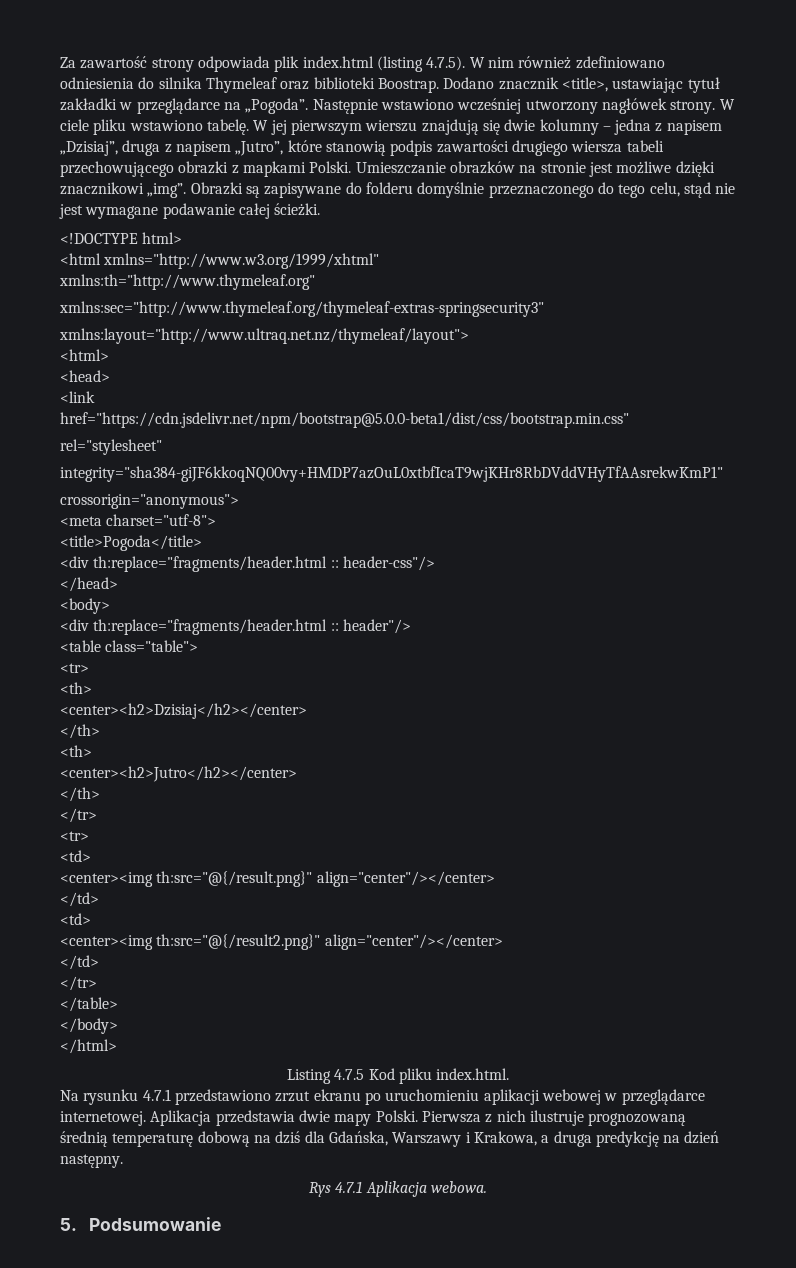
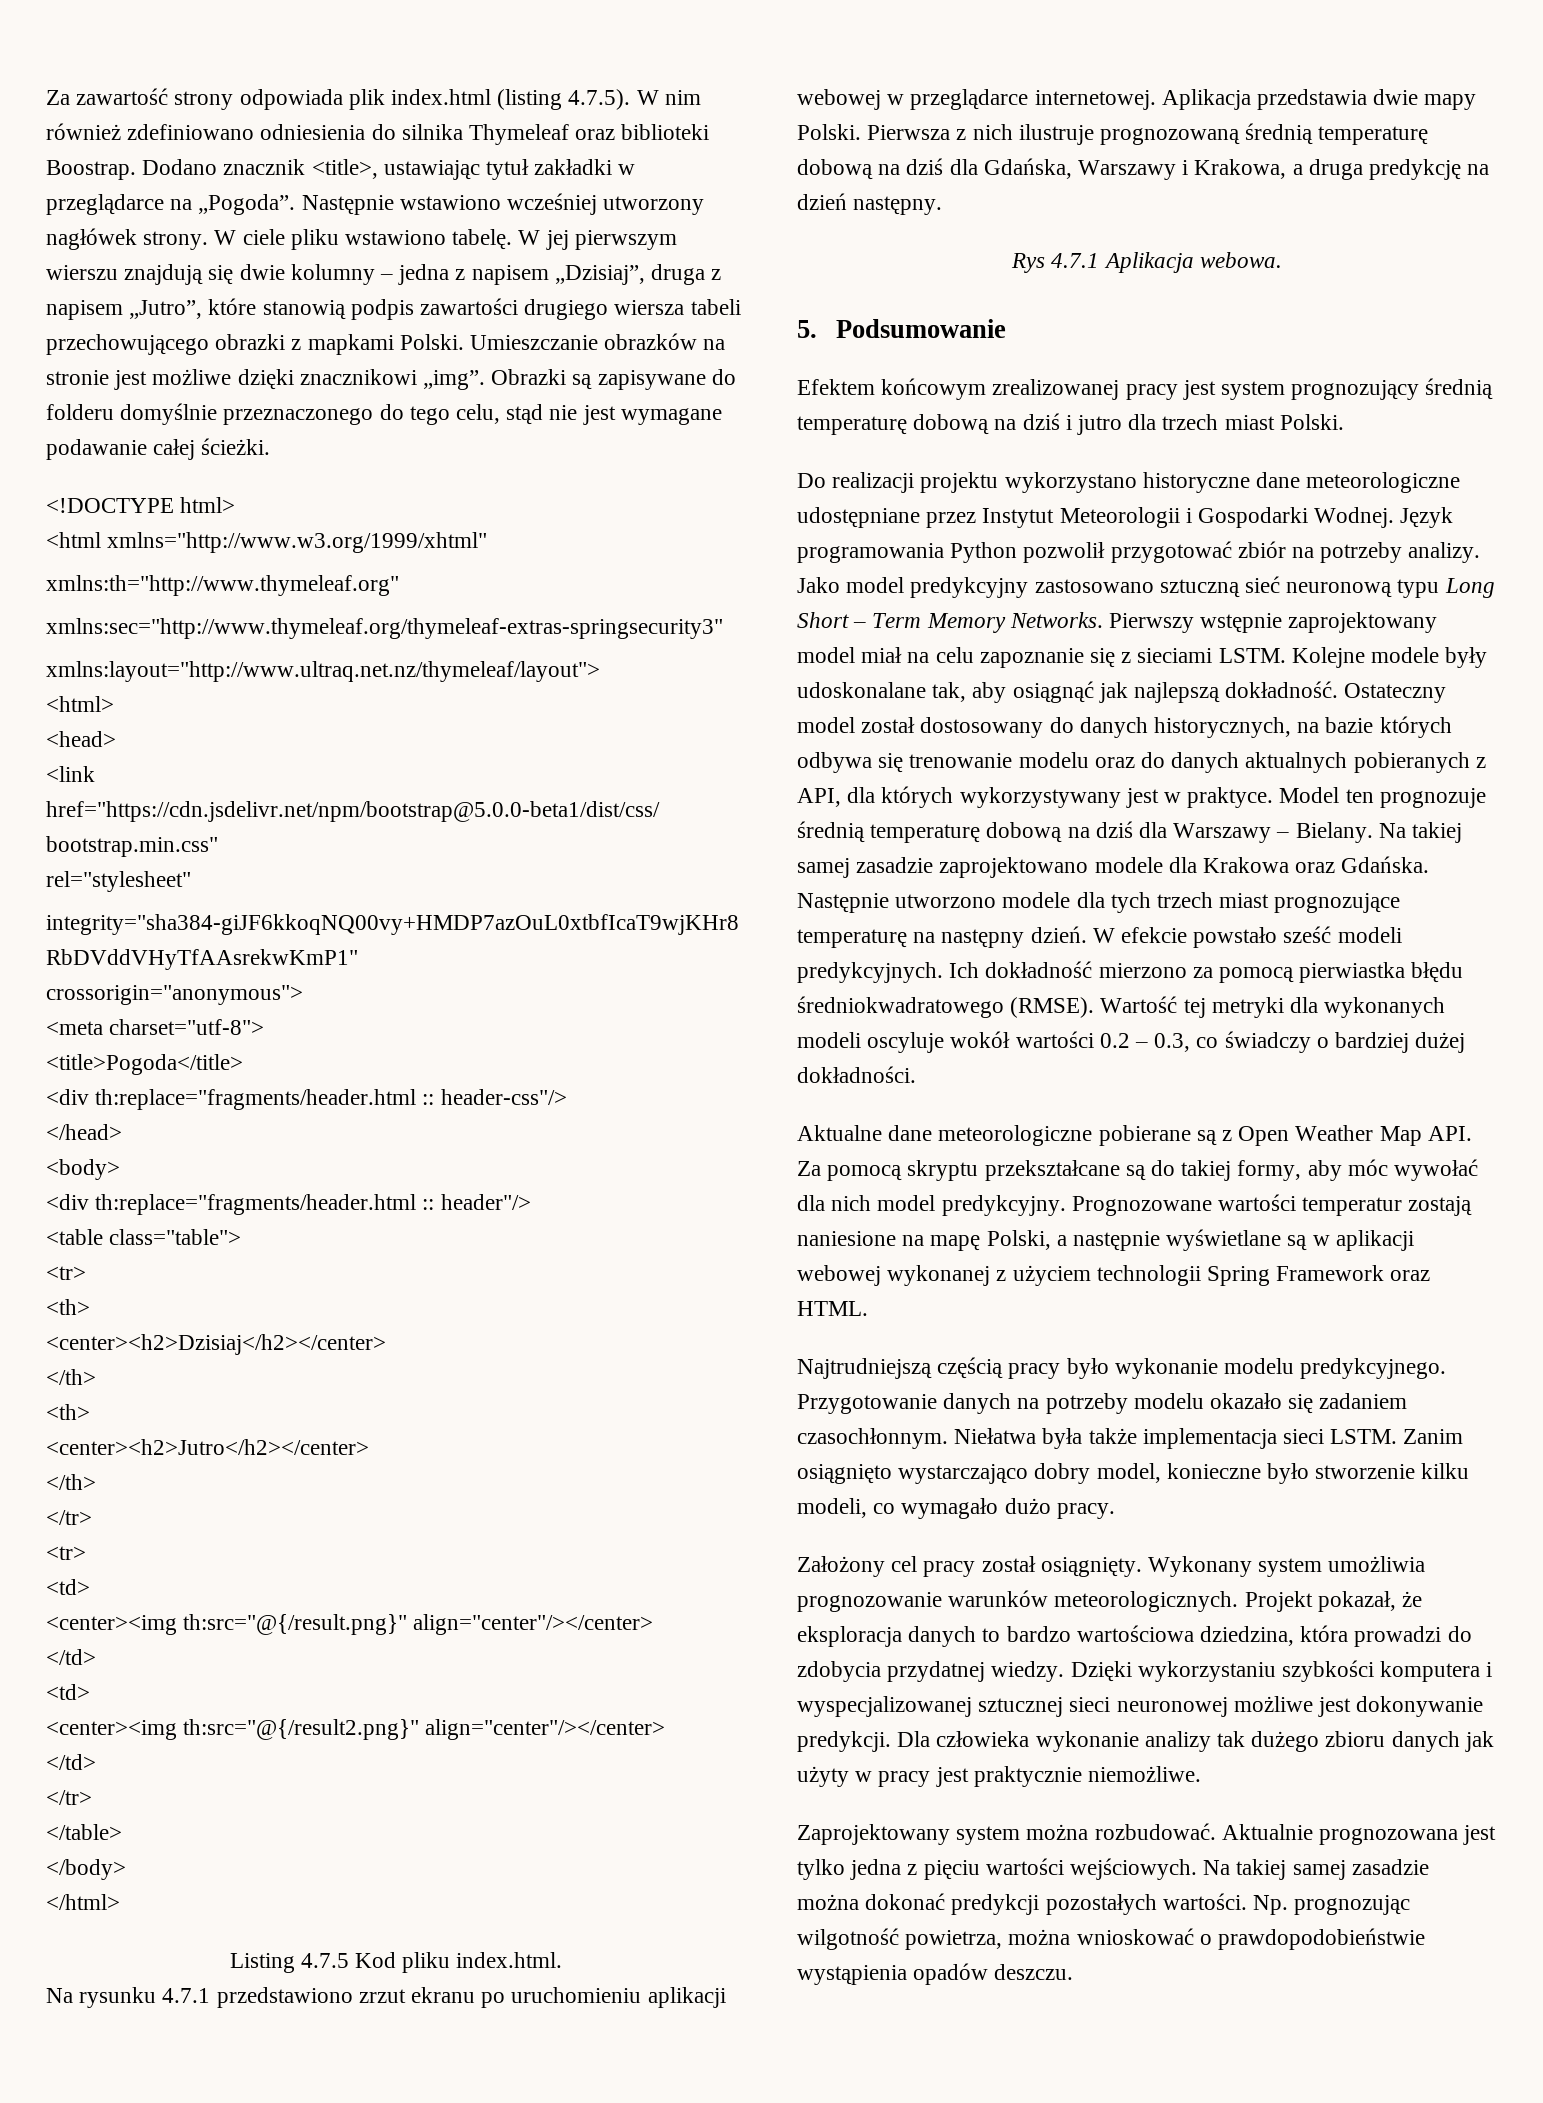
(221, 1224) none -> [797,378,1494,400] [797,413,1344,435] [797,472,1461,493] [797,507,1454,528] [797,541,1481,563] [797,576,1495,598] [797,612,1438,633] [797,647,1488,668] [797,681,1447,703] [797,716,1452,738] [797,752,1486,773] [797,786,1486,808] [797,821,1463,843] [797,856,1430,878] [797,892,1401,913] [797,926,1402,948] [797,961,1464,983] [797,996,1446,1018] [797,1031,1466,1053] [797,1066,916,1083] [797,1125,1472,1146] [797,1159,1479,1181] [797,1194,1473,1216] [797,1229,1414,1251] [797,1265,1431,1286] [797,1301,868,1316] [797,1357,1447,1379] [797,1393,1408,1414] [797,1428,1464,1449] [797,1463,1470,1484] [797,1498,1115,1519] [797,1556,1426,1577] [797,1590,1423,1612] [797,1625,1472,1647] [797,1660,1493,1682] [797,1696,1484,1717] [797,1731,1494,1752] [797,1766,1202,1787] [797,1823,1497,1845] [797,1858,1429,1880] [797,1893,1411,1915] [797,1928,1426,1950] [797,1963,1074,1985] // Efektem końcowym zrealizowanej pracy jest system prognozujący średnią temperaturę dobową na dziś i jutro dla trzech miast Polski. // Do realizacji projektu wykorzystano historyczne dane meteorologiczne udostępniane przez Instytut Meteorologii i Gospodarki Wodnej. Język programowania Python pozwolił przygotować zbiór na potrzeby analizy. Jako model predykcyjny zastosowano sztuczną sieć neuronową typu Long Short – Term Memory Networks. Pierwszy wstępnie zaprojektowany model miał na celu zapoznanie się z sieciami LSTM. Kolejne modele były udoskonalane tak, aby osiągnąć jak najlepszą dokładność. Ostateczny model został dostosowany do danych historycznych, na bazie których odbywa się trenowanie modelu oraz do danych aktualnych pobieranych z API, dla których wykorzystywany jest w praktyce. Model ten prognozuje średnią temperaturę dobową na dziś dla Warszawy – Bielany. Na takiej samej zasadzie zaprojektowano modele dla Krakowa oraz Gdańska. Następnie utworzono modele dla tych trzech miast prognozujące temperaturę na następny dzień. W efekcie powstało sześć modeli predykcyjnych. Ich dokładność mierzono za pomocą pierwiastka błędu średniokwadratowego (RMSE). Wartość tej metryki dla wykonanych modeli oscyluje wokół wartości 0.2 – 0.3, co świadczy o bardziej dużej dokładności. // Aktualne dane meteorologiczne pobierane są z Open Weather Map API. Za pomocą skryptu przekształcane są do takiej formy, aby móc wywołać dla nich model predykcyjny. Prognozowane wartości temperatur zostają naniesione na mapę Polski, a następnie wyświetlane są w aplikacji webowej wykonanej z użyciem technologii Spring Framework oraz HTML. // Najtrudniejszą częścią pracy było wykonanie modelu predykcyjnego. Przygotowanie danych na potrzeby modelu okazało się zadaniem czasochłonnym. Niełatwa była także implementacja sieci LSTM. Zanim osiągnięto wystarczająco dobry model, konieczne było stworzenie kilku modeli, co wymagało dużo pracy. // Założony cel pracy został osiągnięty. Wykonany system umożliwia prognozowanie warunków meteorologicznych. Projekt pokazał, że eksploracja danych to bardzo wartościowa dziedzina, która prowadzi do zdobycia przydatnej wiedzy. Dzięki wykorzystaniu szybkości komputera i wyspecjalizowanej sztucznej sieci neuronowej możliwe jest dokonywanie predykcji. Dla człowieka wykonanie analizy tak dużego zbioru danych jak użyty w pracy jest praktycznie niemożliwe. // Zaprojektowany system można rozbudować. Aktualnie prognozowana jest tylko jedna z pięciu wartości wejściowych. Na takiej samej zasadzie można dokonać predykcji pozostałych wartości. Np. prognozując wilgotność powietrza, można wnioskować o prawdopodobieństwie wystąpienia opadów deszczu.

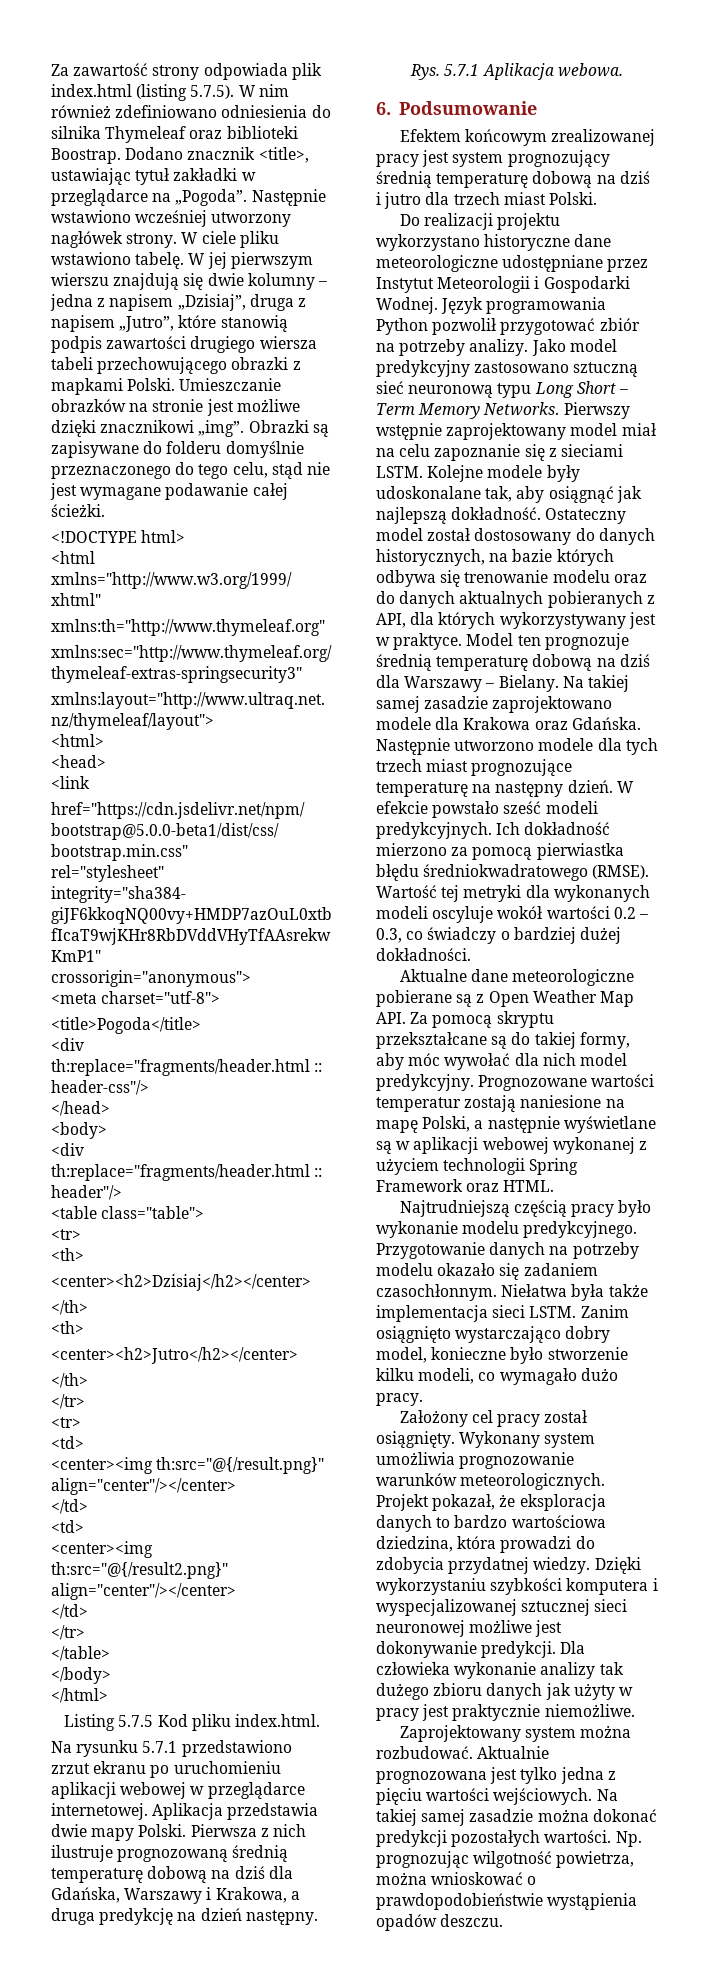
[568,89,631,110] 4.7.5). -> [190,85,235,99] 5.7.5).
[300,1953,349,1968] 4.7.5 -> [118,1715,154,1727] 5.7.5
[162,1988,211,2003] 4.7.1 -> [142,1741,178,1753] 5.7.1
[1011,253,1100,273] Rys 4.7.1 -> [410,64,480,80] Rys. 5.7.1
[797,320,817,338] 5. -> [376,102,391,115] 6.

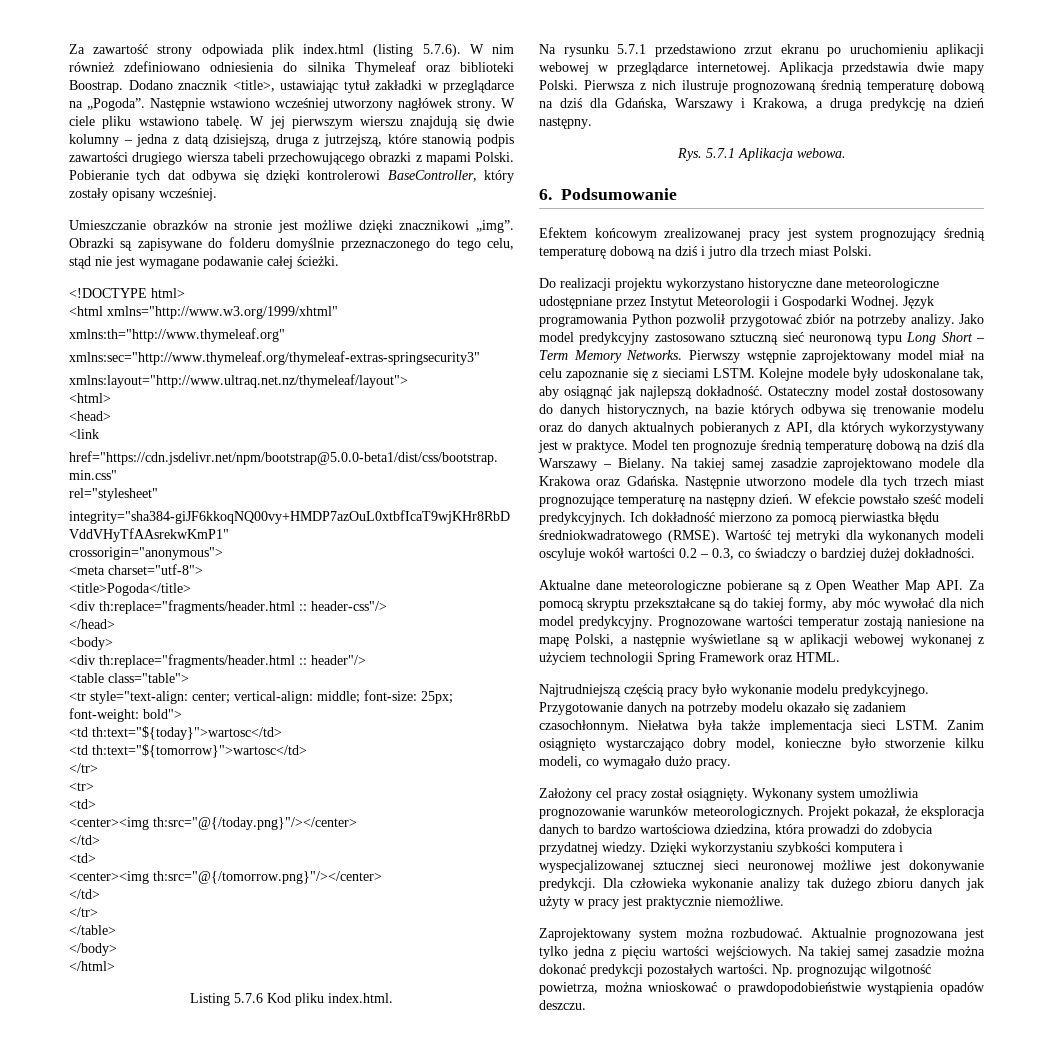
[190,85,235,99] 5.7.5). -> [422,44,461,57] 5.7.6).
[109,294,306,311] [51,315,175,332] napisem „Dzisiaj”, druga z napisem „Jutro”, -> [184,134,383,147] datą dzisiejszą, druga z jutrzejszą,
[51,378,176,395] mapkami Polski. -> [425,152,514,165] [69,170,514,183] [69,188,217,201] mapami Polski. Pobieranie tych dat odbywa się dzięki kontrolerowi BaseController, który zostały opisany wcześniej. //
[51,1229,81,1240] [51,1248,84,1261] [51,1274,311,1291] [51,1300,88,1315] [51,1321,84,1334] [51,1347,298,1364] [51,1373,88,1388] <tr> // <th> // <center><h2>Dzisiaj</h2></center> // </th> // <th> // <center><h2>Jutro</h2></center> // </th> -> [69,690,453,704] [69,708,182,722] [69,726,282,740] [69,744,307,758] <tr style="text-align: center; vertical-align: middle; font-size: 25px; font-weight: bold"> // <td th:text="${today}">wartosc</td> // <td th:text="${tomorrow}">wartosc</td>
[156,1457,325,1474] [51,1478,236,1495] th:src="@{/result.png}" align="center"/></center> -> [153,817,357,830] th:src="@{/today.png}"/></center>
[51,1562,228,1579] [51,1583,236,1600] th:src="@{/result2.png}" align="center"/></center> -> [153,871,382,884] th:src="@{/tomorrow.png}"/></center>
[118,1715,154,1727] 5.7.5 -> [234,993,263,1003] 5.7.6

